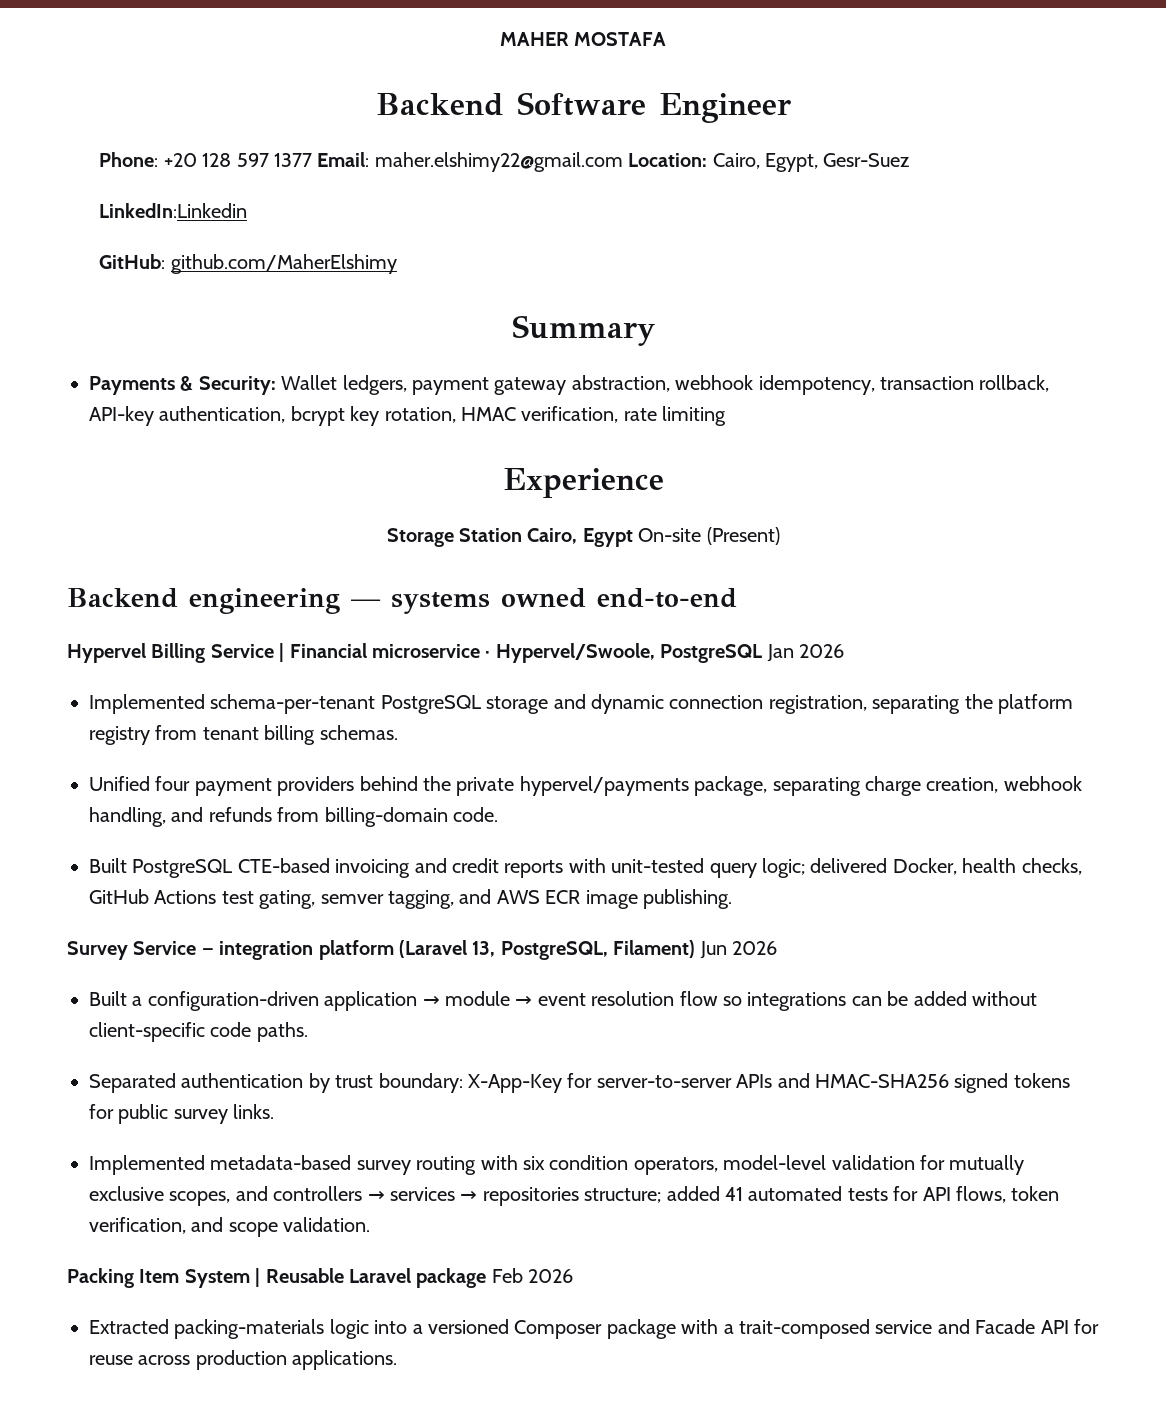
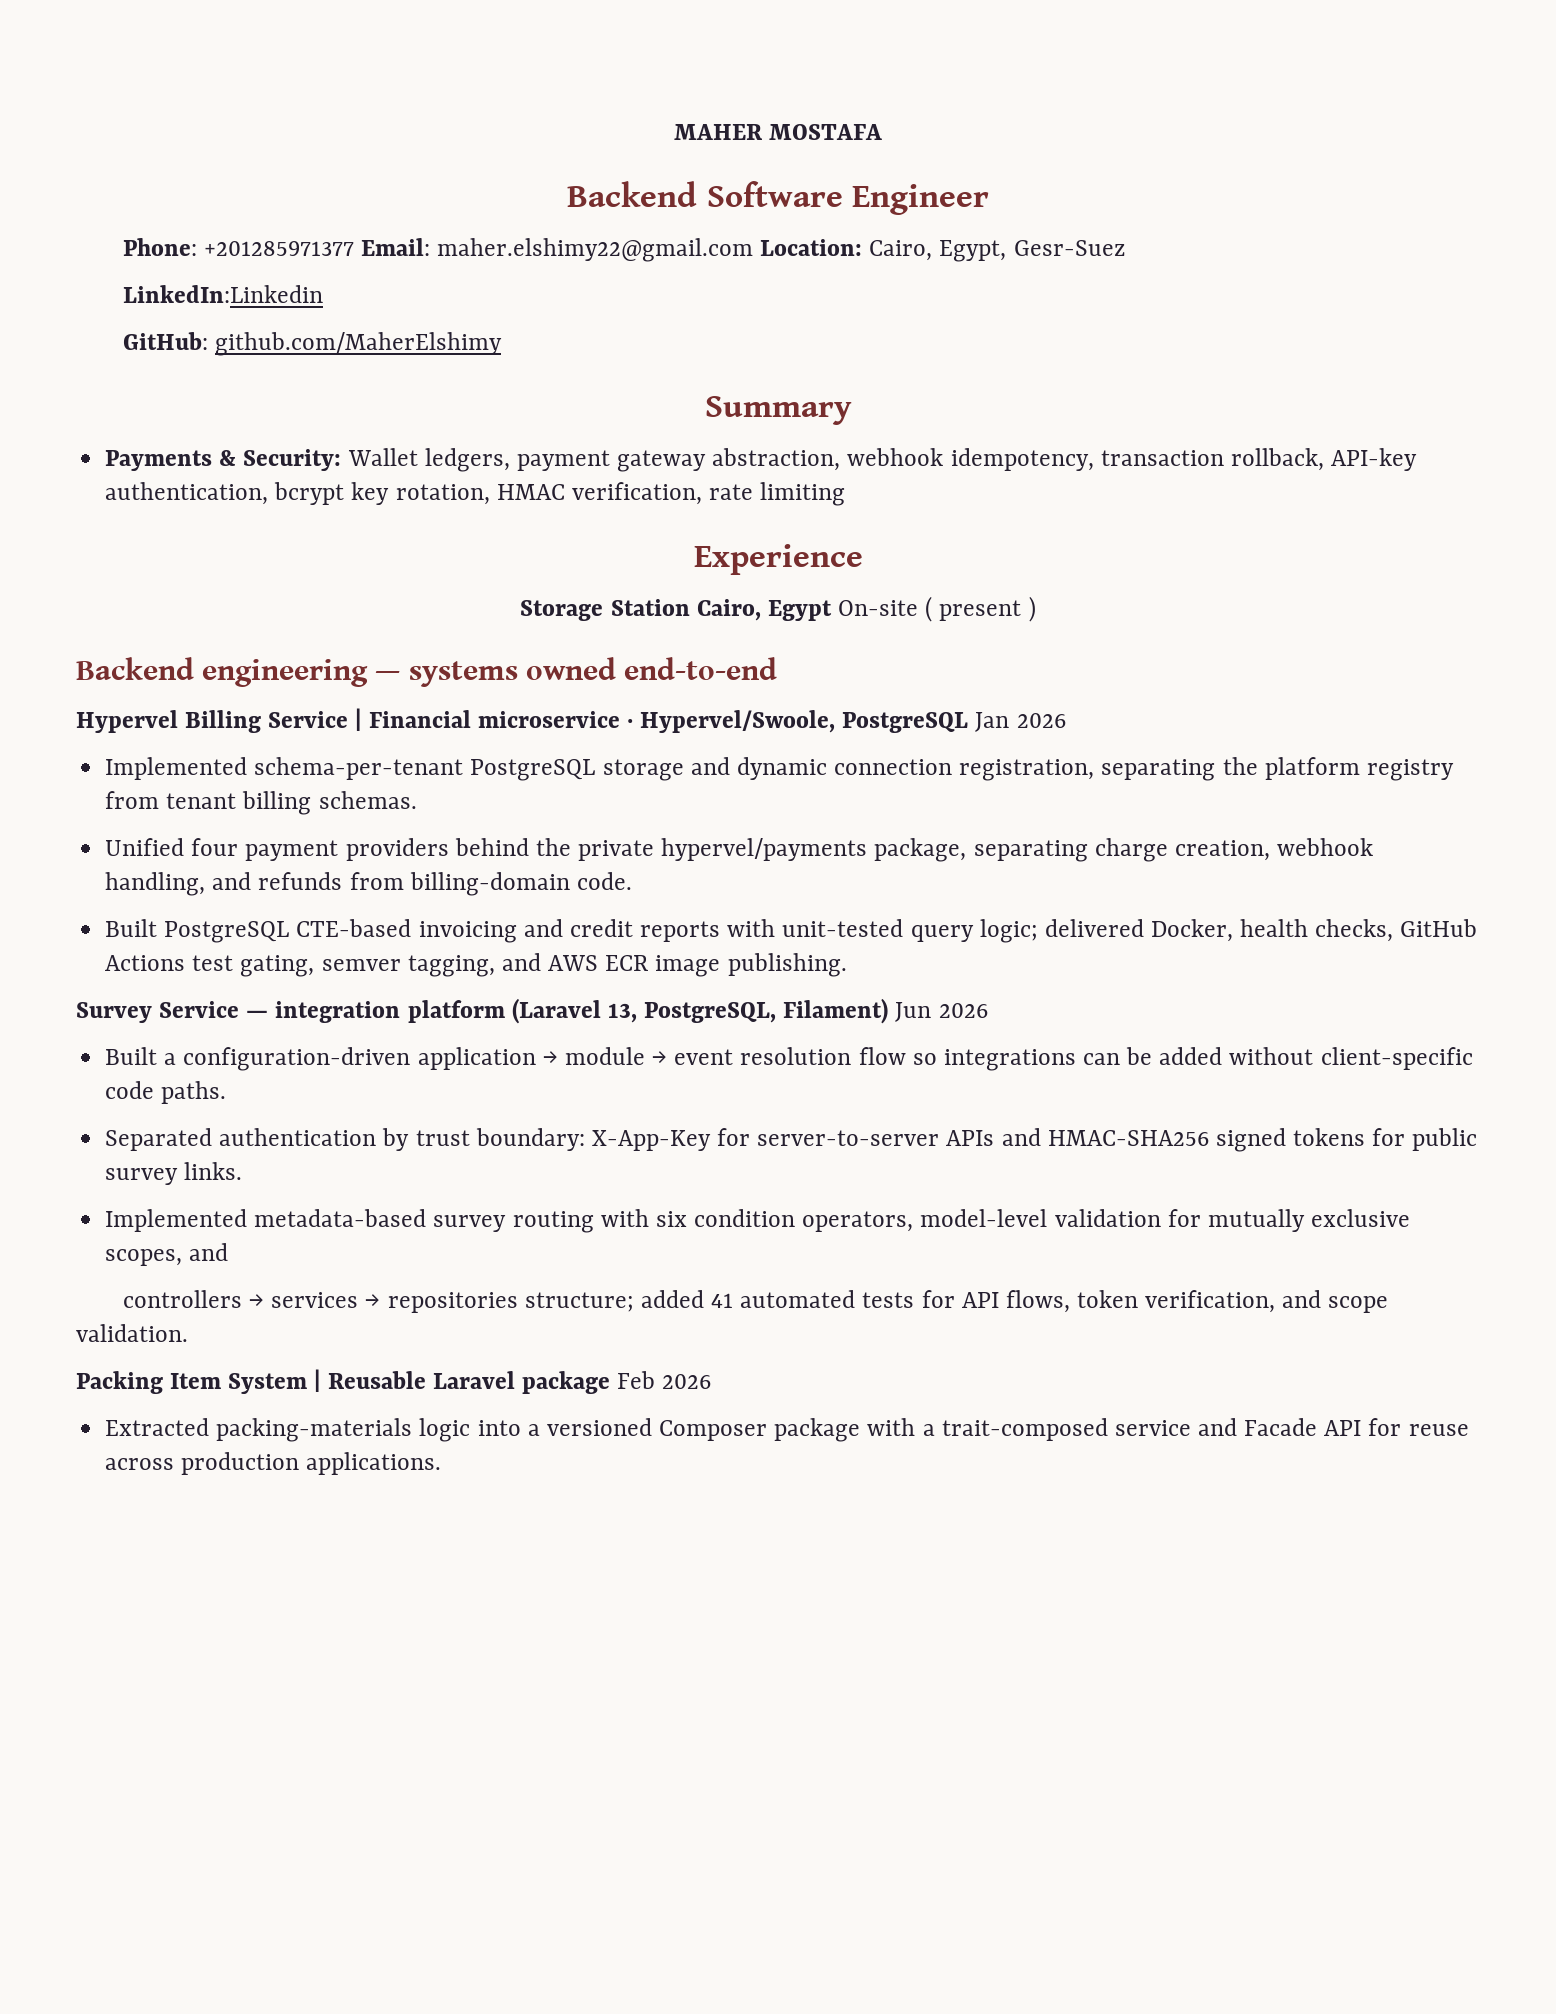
[163,153,312,167] +20 128 597 1377 -> [203,241,354,256] +201285971377
[706,527,780,545] (Present) -> [925,596,1036,622] ( present )
(268, 1193) none -> (229, 1252) //

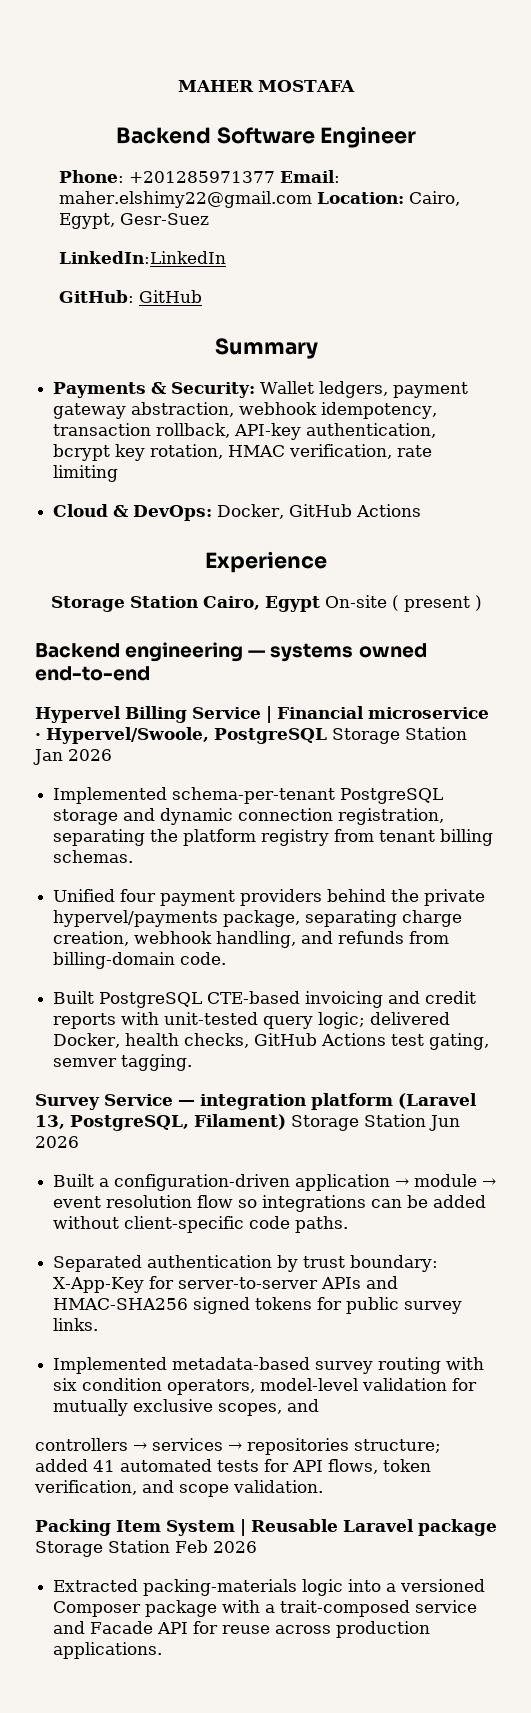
[122,285,323,303] LinkedIn:Linkedin -> [59,251,227,264] LinkedIn:LinkedIn
[214,332,502,356] github.com/MaherElshimy -> [139,290,203,303] GitHub
(846, 494) none -> [53,504,422,521] // Cloud & DevOps: Docker, GitHub Actions
(969, 722) none -> [332,727,467,744] Storage Station
[407,953,847,977] tagging, and AWS ECR image publishing. -> [121,1054,193,1071] tagging.
(889, 1011) none -> [291,1114,426,1131] Storage Station
(610, 1382) none -> [35,1540,170,1557] Storage Station

